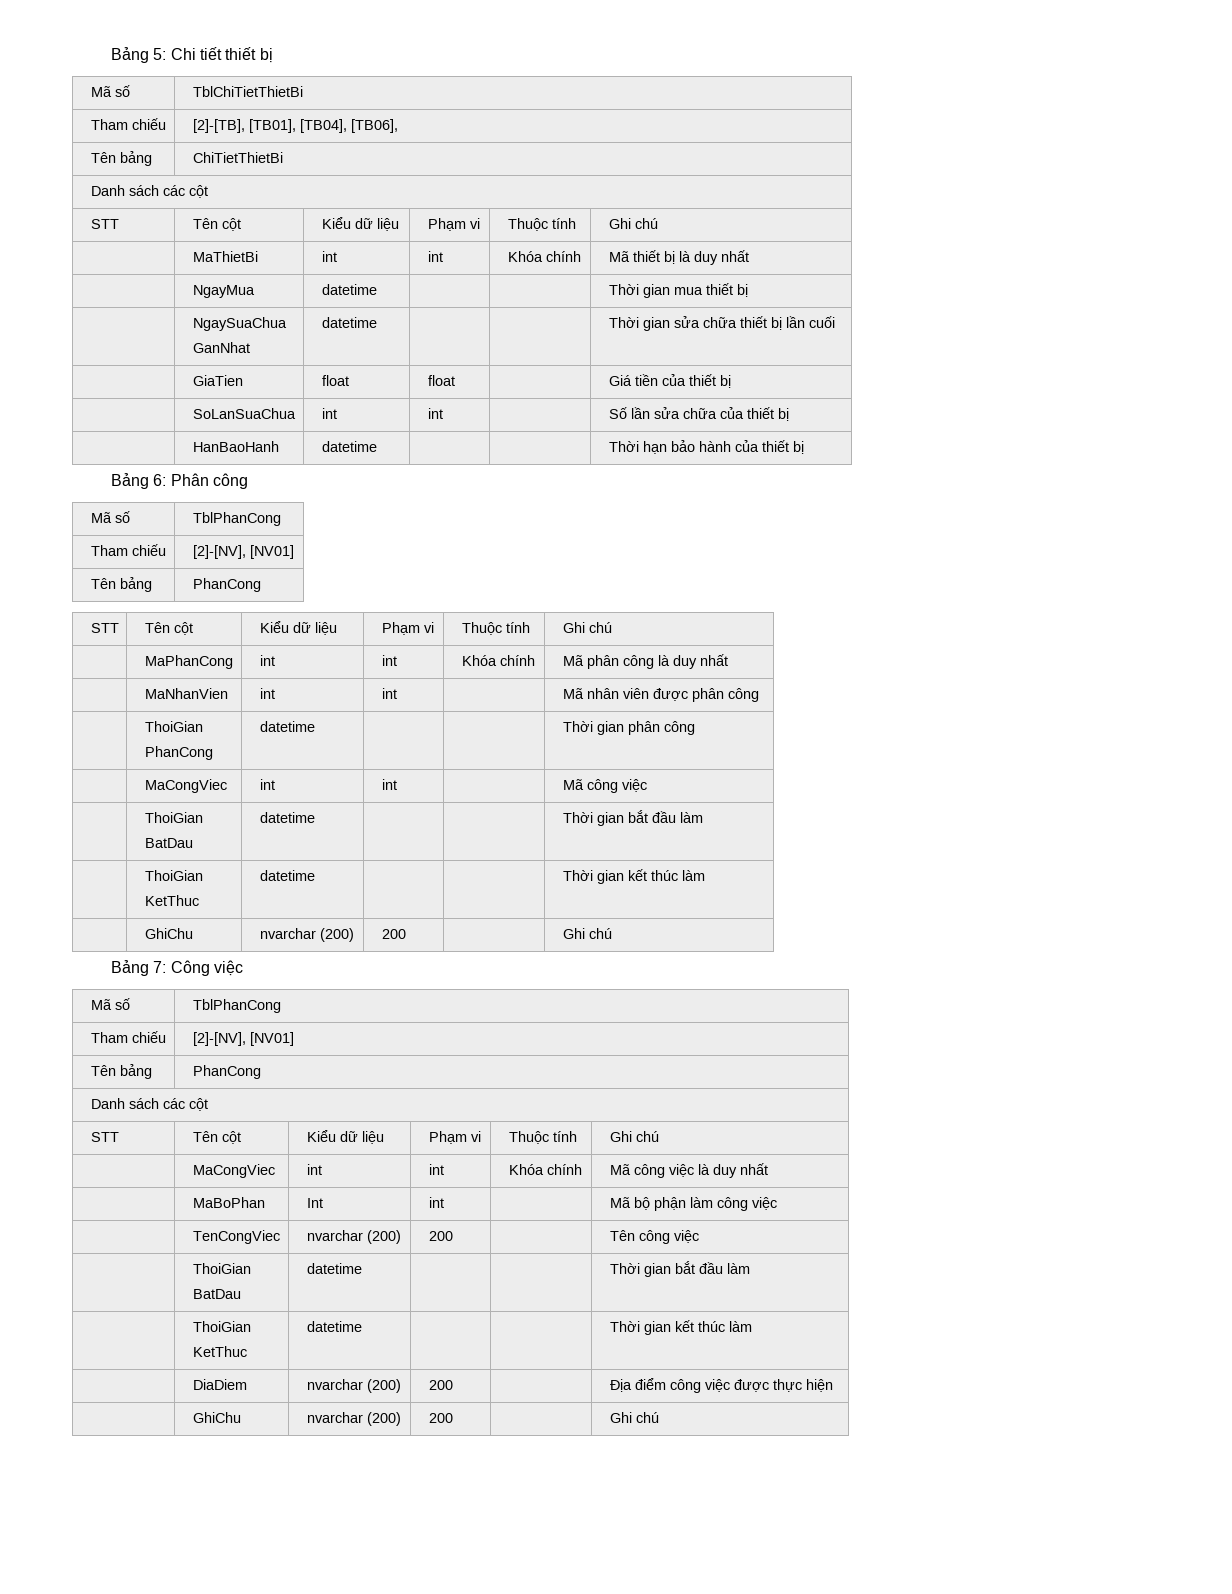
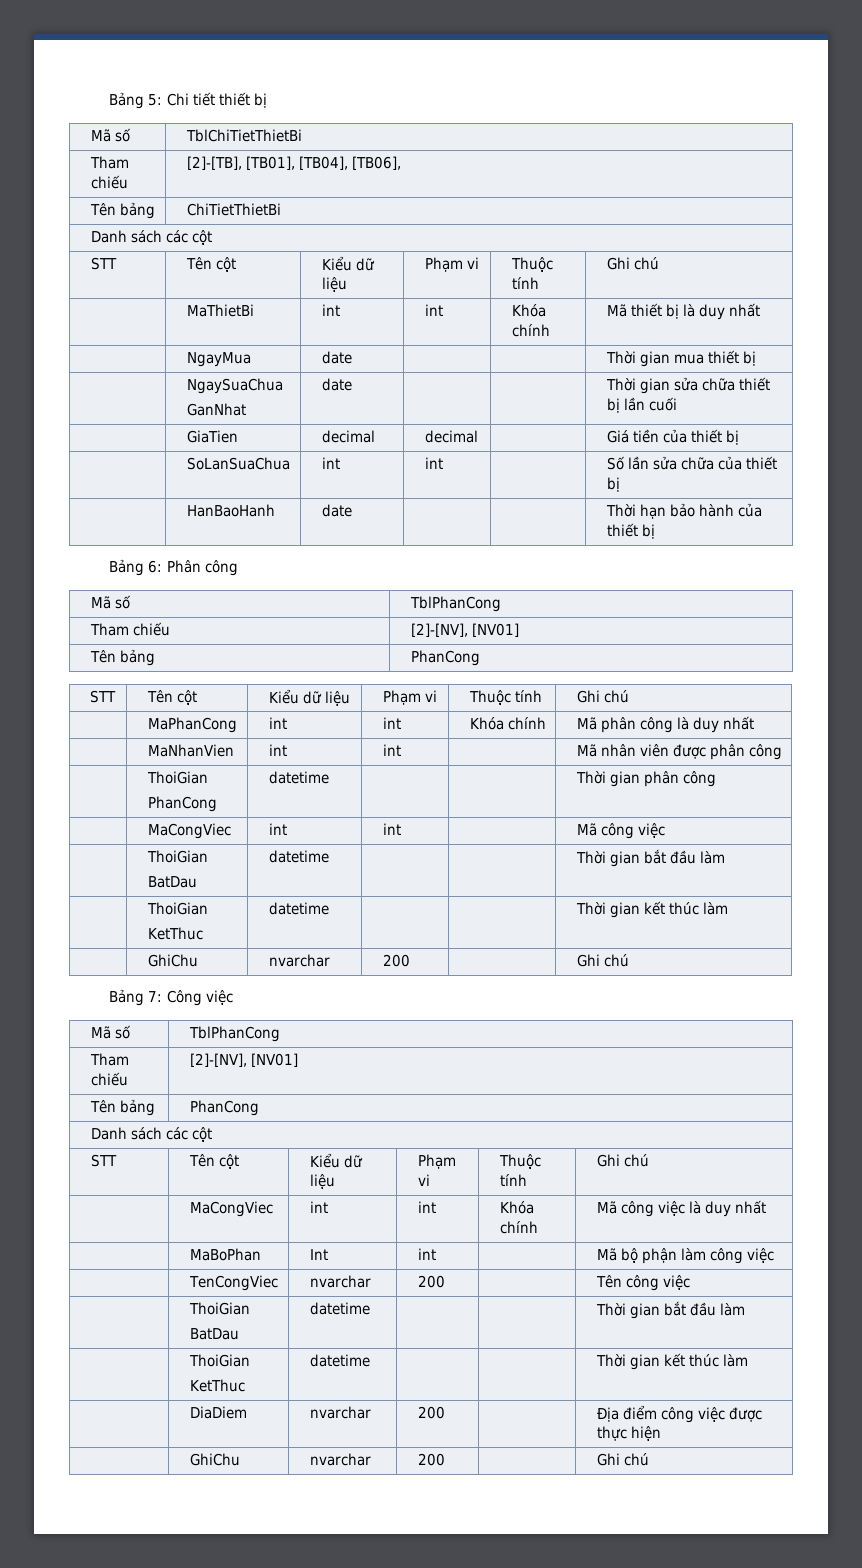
[321,284,377,295] datetime -> [321,351,352,364] date
[321,317,377,328] datetime -> [321,378,352,391] date
[321,375,349,386] [427,375,455,386] float | float -> [321,430,375,443] [424,430,478,443] decimal | decimal
[321,441,377,452] datetime -> [321,504,352,517] date
[319,928,354,942] (200) -> (330, 960) none
[366,1230,401,1244] (200) -> (371, 1281) none
[366,1379,401,1393] (200) -> (371, 1412) none
[366,1412,401,1426] (200) -> (371, 1459) none

